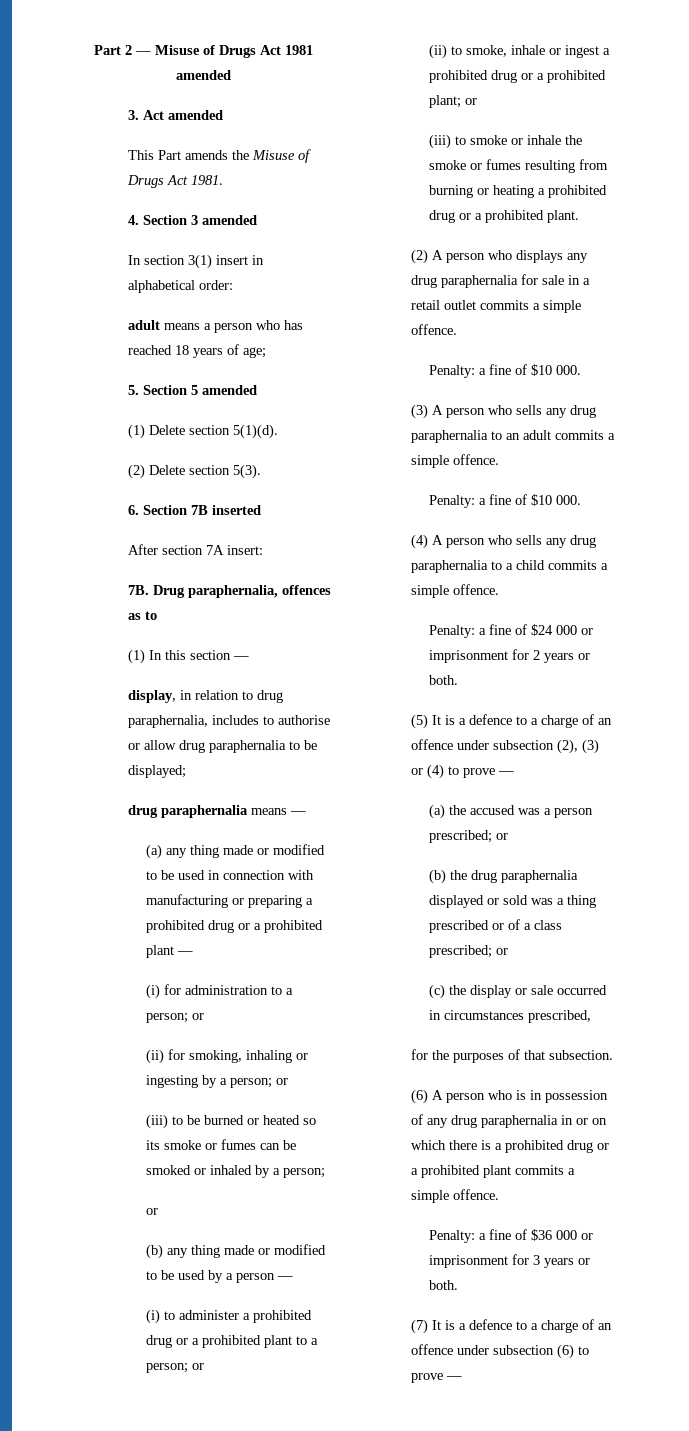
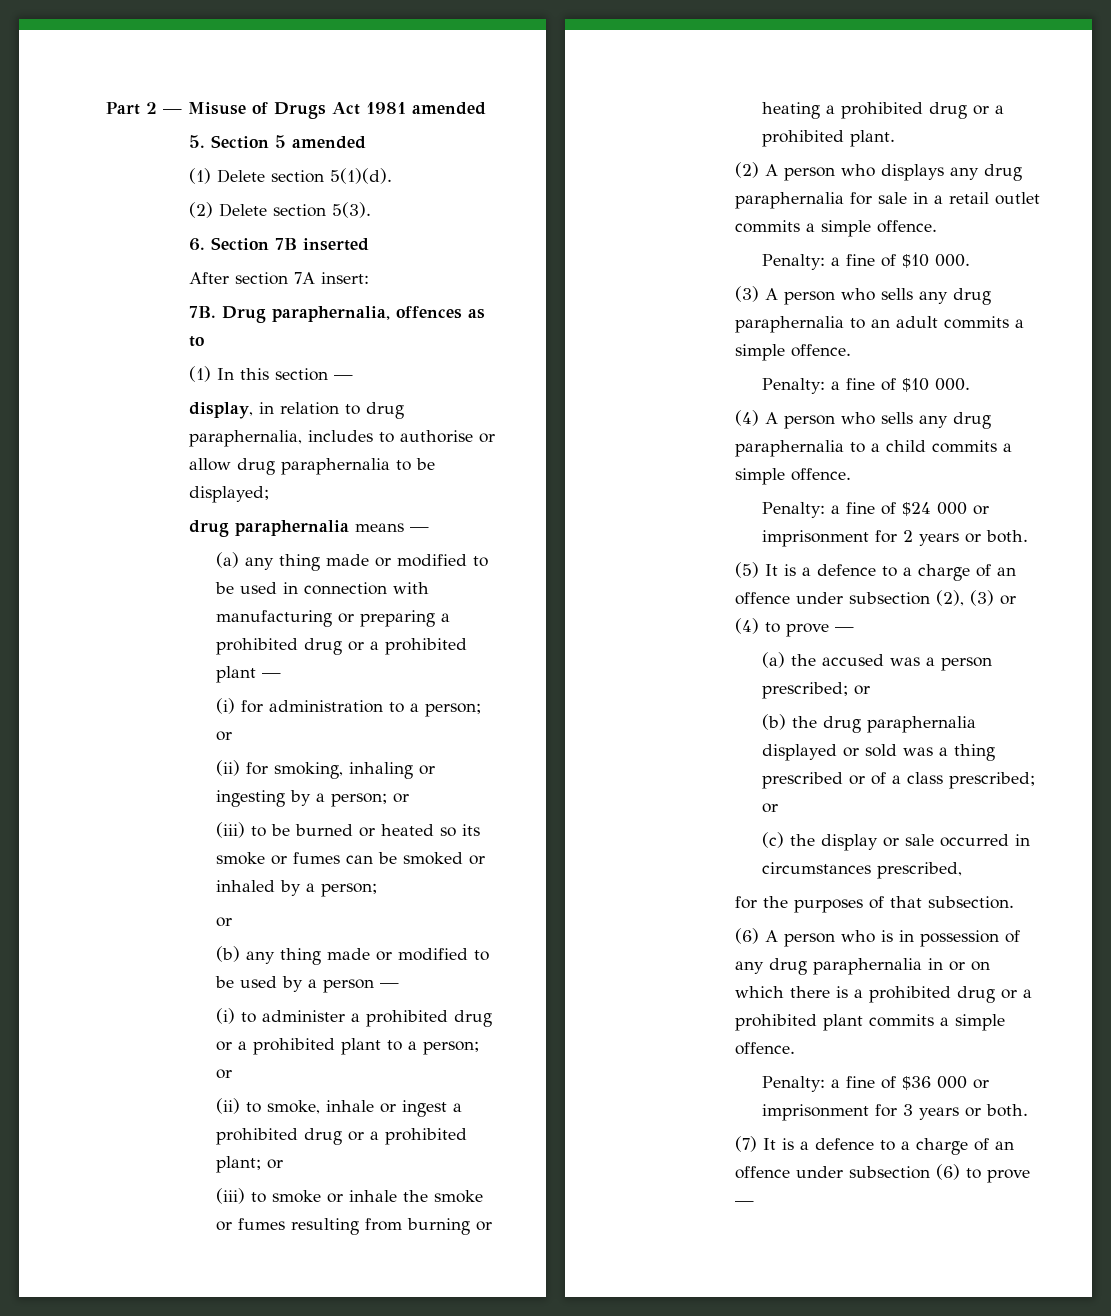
[127,110,223,120] [127,149,311,163] [126,175,223,188] [127,215,257,225] [127,254,264,269] [127,280,233,293] [127,320,303,333] [127,344,266,358] // 3. Act amended // This Part amends the Misuse of Drugs Act 1981. // 4. Section 3 amended // In section 3(1) insert in alphabetical order: // adult means a person who has reached 18 years of age; -> (486, 108) none

